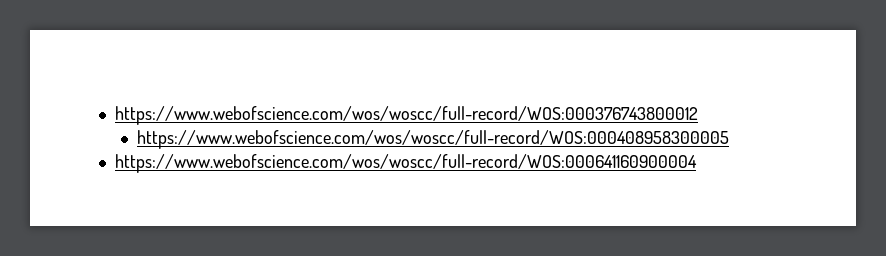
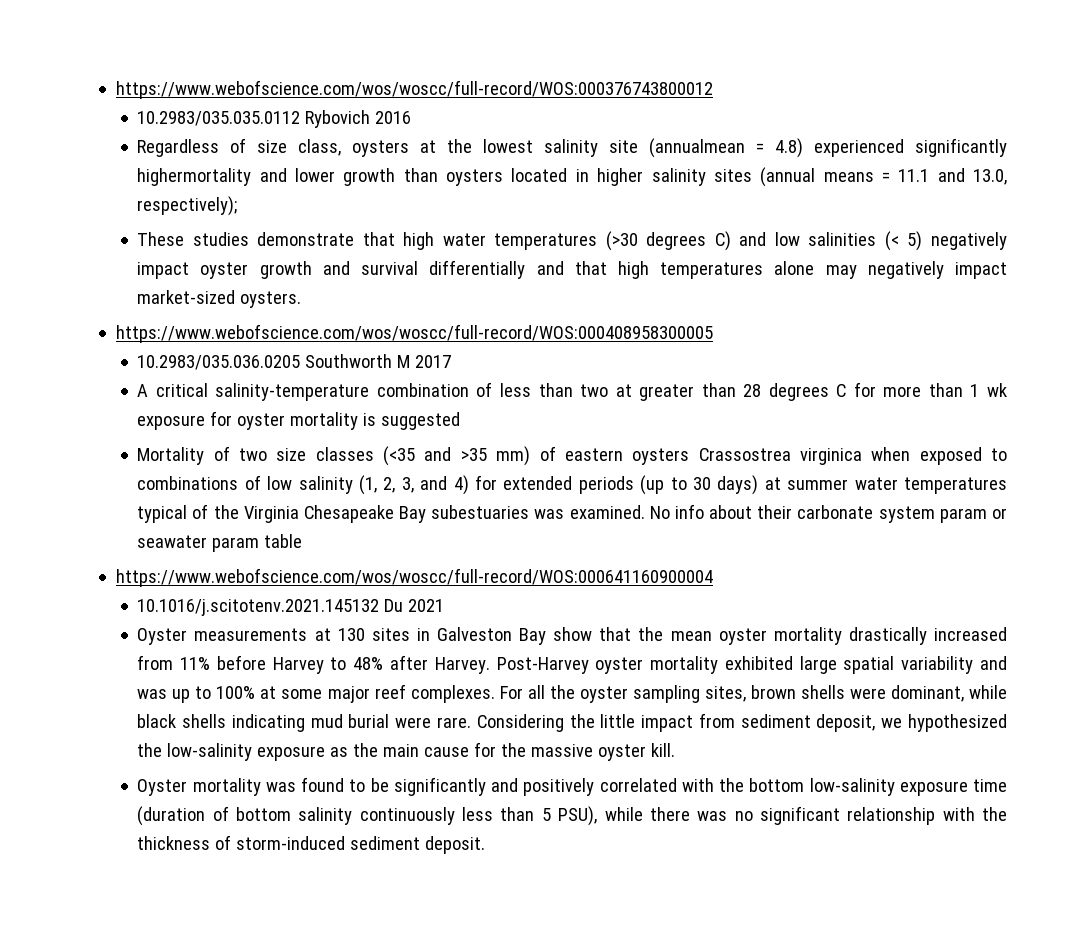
[137,130,730,149] [115,154,698,173] https://www.webofscience.com/wos/woscc/full-record/WOS:000408958300005 // https://www.webofscience.com/wos/woscc/full-record/WOS:000641160900004 -> [137,110,412,128] [137,138,1007,158] [137,167,1007,187] [137,196,238,216] [137,231,1007,251] [137,260,1007,279] [137,290,302,308] [115,324,713,343] [137,354,452,370] [137,382,1007,401] [137,411,461,430] [137,446,1007,466] [137,475,1007,495] [137,504,1007,523] [137,534,303,552] [115,568,713,587] [137,599,445,616] [137,627,1008,645] [137,655,1007,674] [137,684,1007,703] [137,713,1007,732] [137,742,676,761] [137,777,1007,796] [137,806,1007,826] [137,835,486,854] 10.2983/035.035.0112 Rybovich 2016 // Regardless of size class, oysters at the lowest salinity site (annualmean = 4.8) experienced significantly highermortality and lower growth than oysters located in higher salinity sites (annual means = 11.1 and 13.0, respectively); // These studies demonstrate that high water temperatures (>30 degrees C) and low salinities (< 5) negatively impact oyster growth and survival differentially and that high temperatures alone may negatively impact market-sized oysters. // https://www.webofscience.com/wos/woscc/full-record/WOS:000408958300005 // 10.2983/035.036.0205 Southworth M 2017 // A critical salinity-temperature combination of less than two at greater than 28 degrees C for more than 1 wk exposure for oyster mortality is suggested // Mortality of two size classes (<35 and >35 mm) of eastern oysters Crassostrea virginica when exposed to combinations of low salinity (1, 2, 3, and 4) for extended periods (up to 30 days) at summer water temperatures typical of the Virginia Chesapeake Bay subestuaries was examined. No info about their carbonate system param or seawater param table // https://www.webofscience.com/wos/woscc/full-record/WOS:000641160900004 // 10.1016/j.scitotenv.2021.145132 Du 2021 // Oyster measurements at 130 sites in Galveston Bay show that the mean oyster mortality drastically increased from 11% before Harvey to 48% after Harvey. Post-Harvey oyster mortality exhibited large spatial variability and was up to 100% at some major reef complexes. For all the oyster sampling sites, brown shells were dominant, while black shells indicating mud burial were rare. Considering the little impact from sediment deposit, we hypothesized the low-salinity exposure as the main cause for the massive oyster kill. // Oyster mortality was found to be significantly and positively correlated with the bottom low-salinity exposure time (duration of bottom salinity continuously less than 5 PSU), while there was no significant relationship with the thickness of storm-induced sediment deposit.

